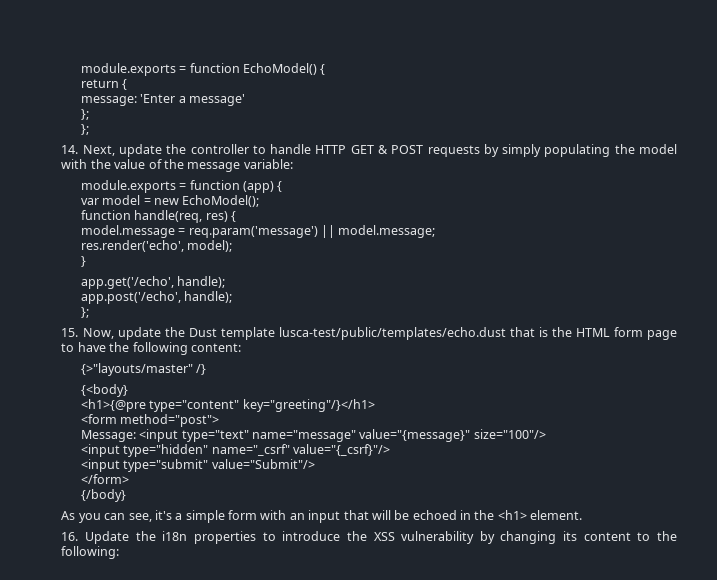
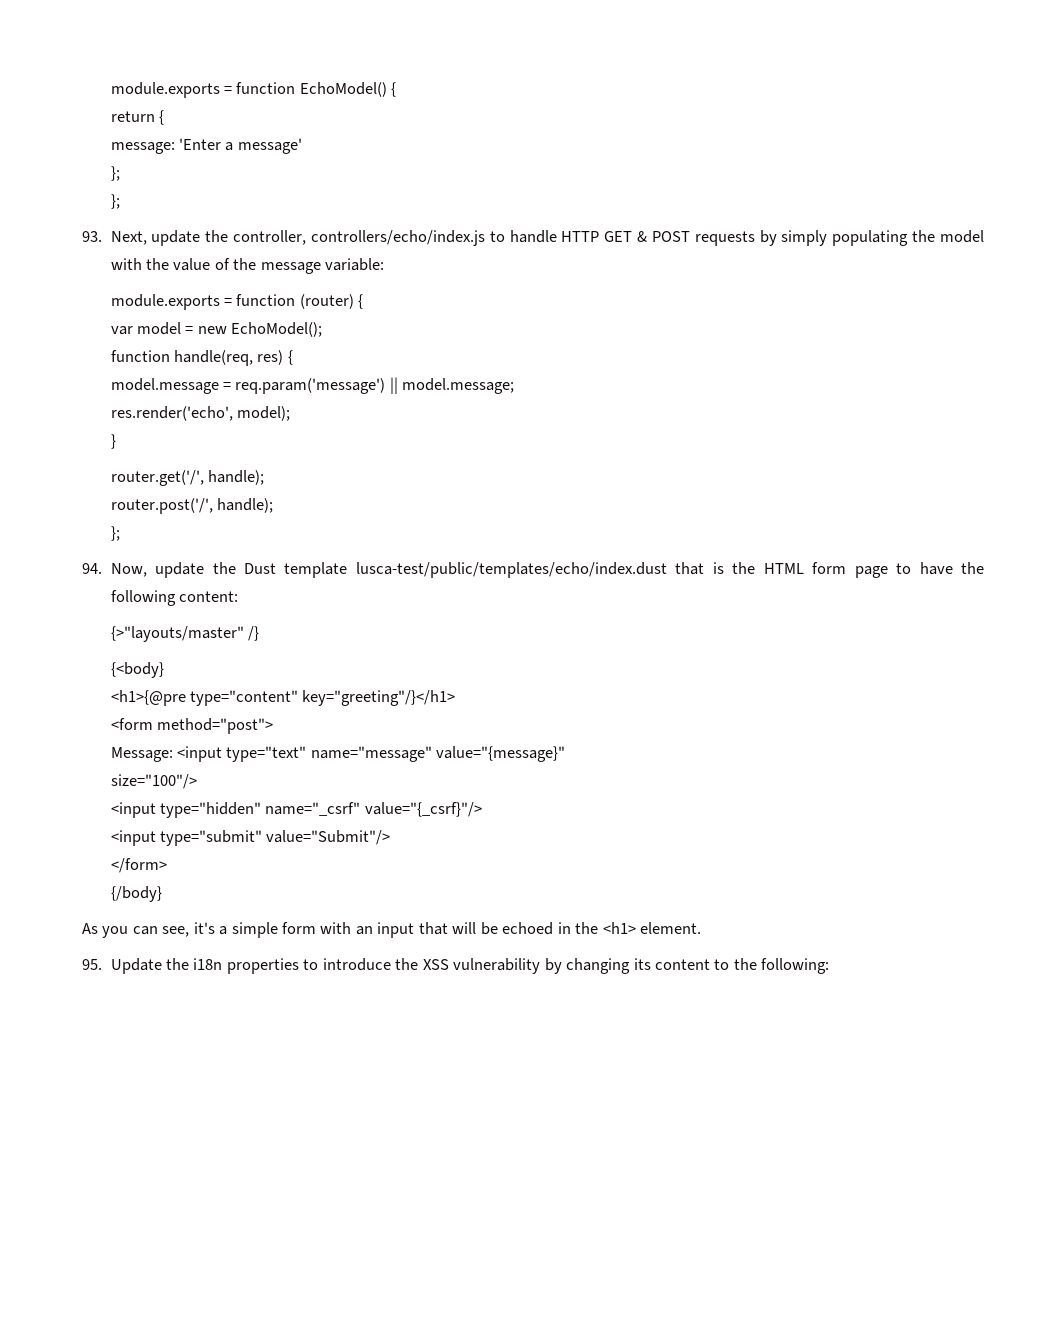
[61,145,79,154] 14. -> [81,231,102,242] 93.
[190,144,249,154] controller -> [233,230,485,246] controller, controllers/echo/index.js
[243,181,275,193] (app) -> [299,294,354,309] (router)
[80,276,226,289] [80,291,181,304] app.get('/echo', handle); // app.post('/echo', -> [110,470,265,486] [110,498,213,514] router.get('/', handle); // router.post('/',
[61,328,79,337] 15. -> [81,563,102,574] 94.
[278,327,506,340] lusca-test/public/templates/echo.dust -> [355,562,667,578] lusca-test/public/templates/echo/index.dust
(471, 435) none -> (566, 754) //
[61,532,79,541] 16. -> [81,959,102,970] 95.

